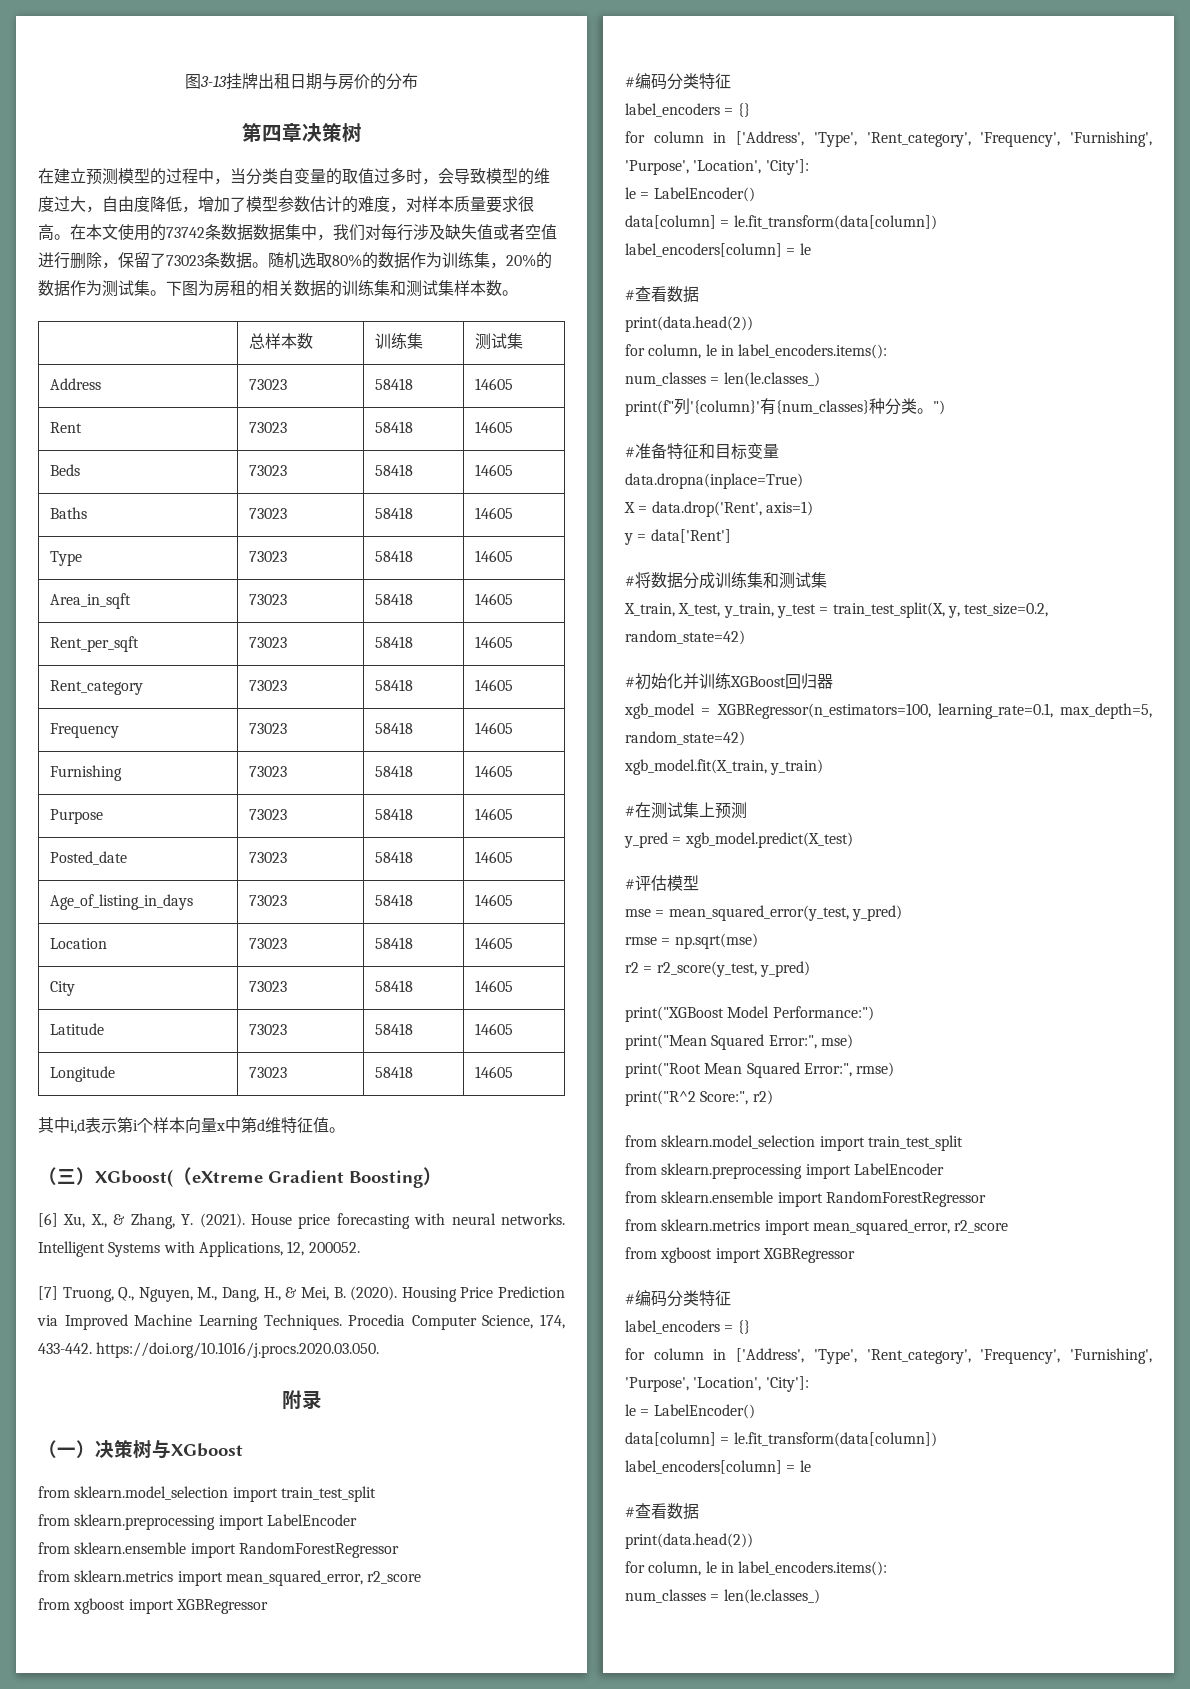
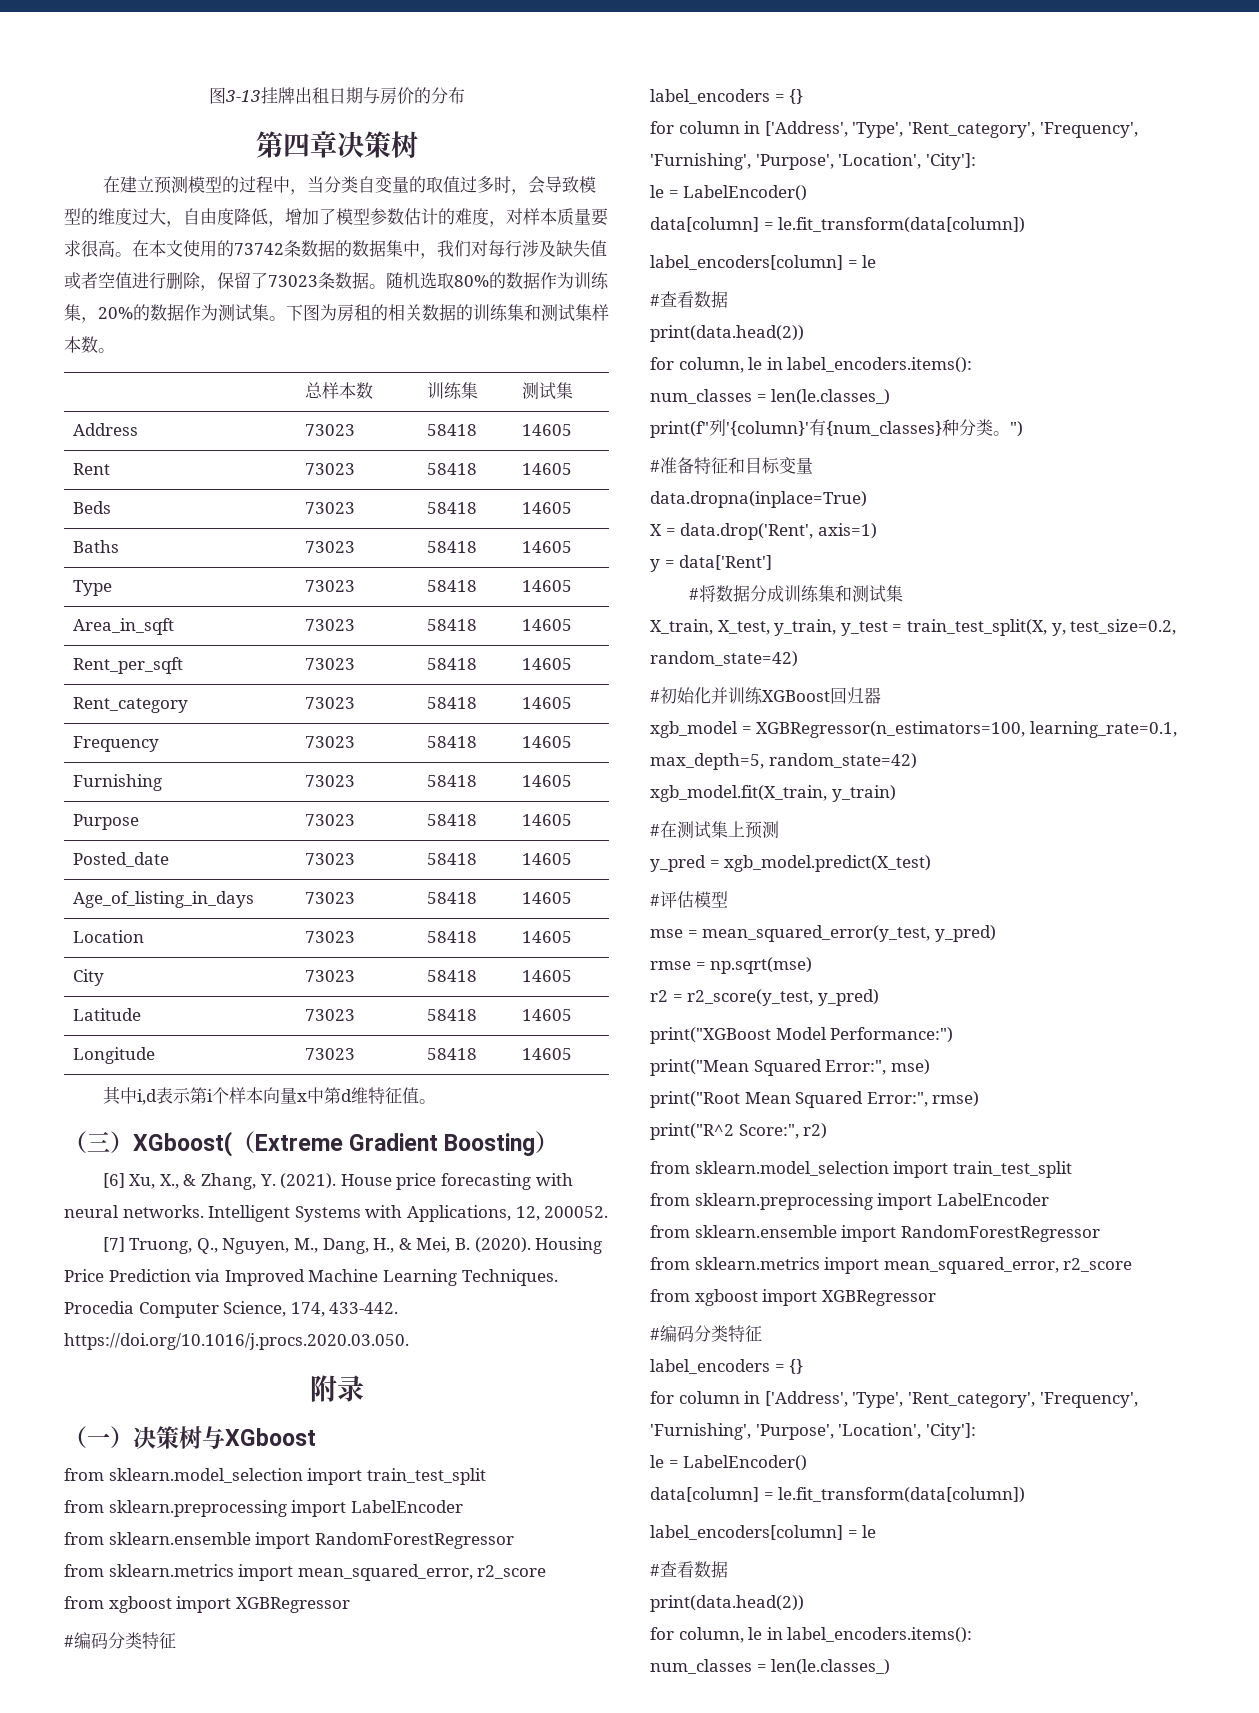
(253, 232) none -> [335,240,352,257] 的
[192,1171,263,1183] eXtreme -> [255,1134,343,1151] Extreme

